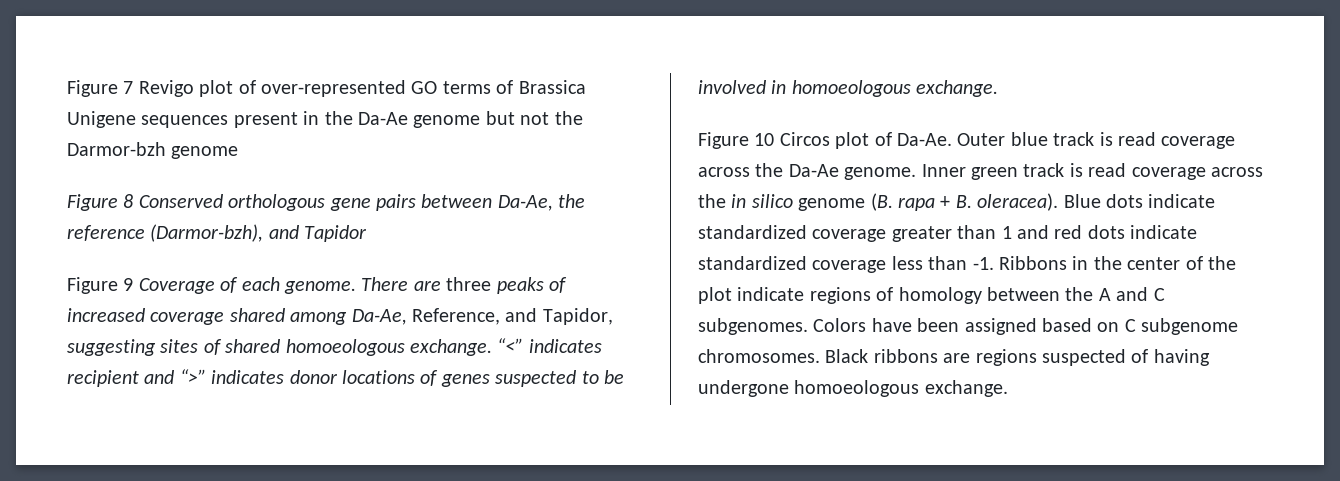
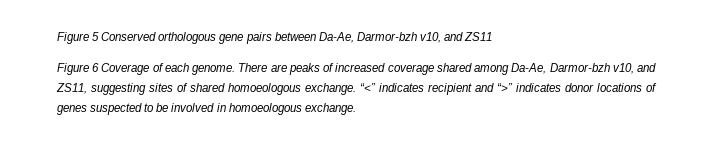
[67,80,586,97] [67,111,583,128] [67,142,239,159] [67,194,134,211] Figure 7 Revigo plot of over-represented GO terms of Brassica Unigene sequences present in the Da-Ae genome but not the Darmor-bzh genome // Figure 8 -> [57,32,100,44] Figure 5
[558,194,586,208] [67,224,368,242] [67,277,134,294] the reference (Darmor-bzh), and Tapidor // Figure 9 -> [356,32,493,43] [57,63,100,75] Darmor-bzh v10, and ZS11 // Figure 6
[446,277,492,291] three -> (287, 68) none
[412,308,613,325] Reference, and Tapidor, -> [549,63,656,74] [56,83,87,94] Darmor-bzh v10, and ZS11,
[698,132,1236,149] [698,163,1263,180] [698,193,1216,211] [698,225,1198,242] [698,256,1236,273] [698,287,1165,304] [698,318,1239,335] [698,349,1210,366] [698,380,1008,397] // Figure 10 Circos plot of Da-Ae. Outer blue track is read coverage across the Da-Ae genome. Inner green track is read coverage across the in silico genome (B. rapa + B. oleracea). Blue dots indicate standardized coverage greater than 1 and red dots indicate standardized coverage less than -1. Ribbons in the center of the plot indicate regions of homology between the A and C subgenomes. Colors have been assigned based on C subgenome chromosomes. Black ribbons are regions suspected of having undergone homoeologous exchange. -> (356, 109) none

